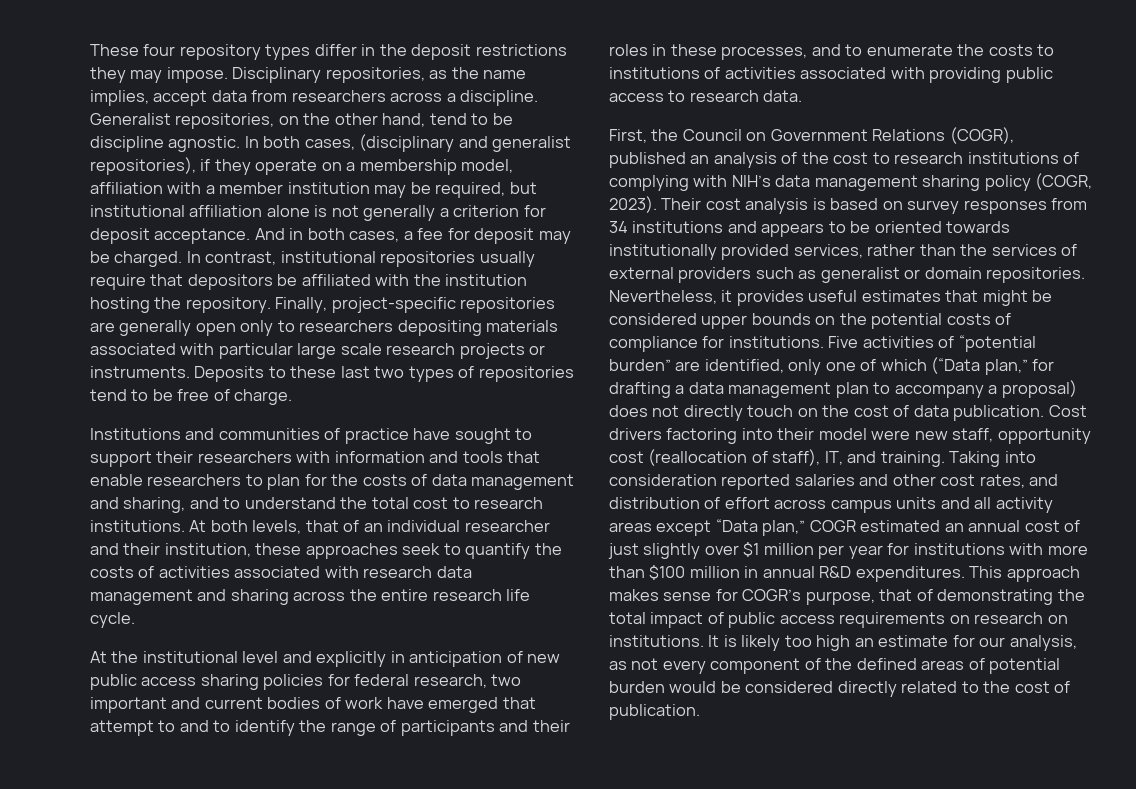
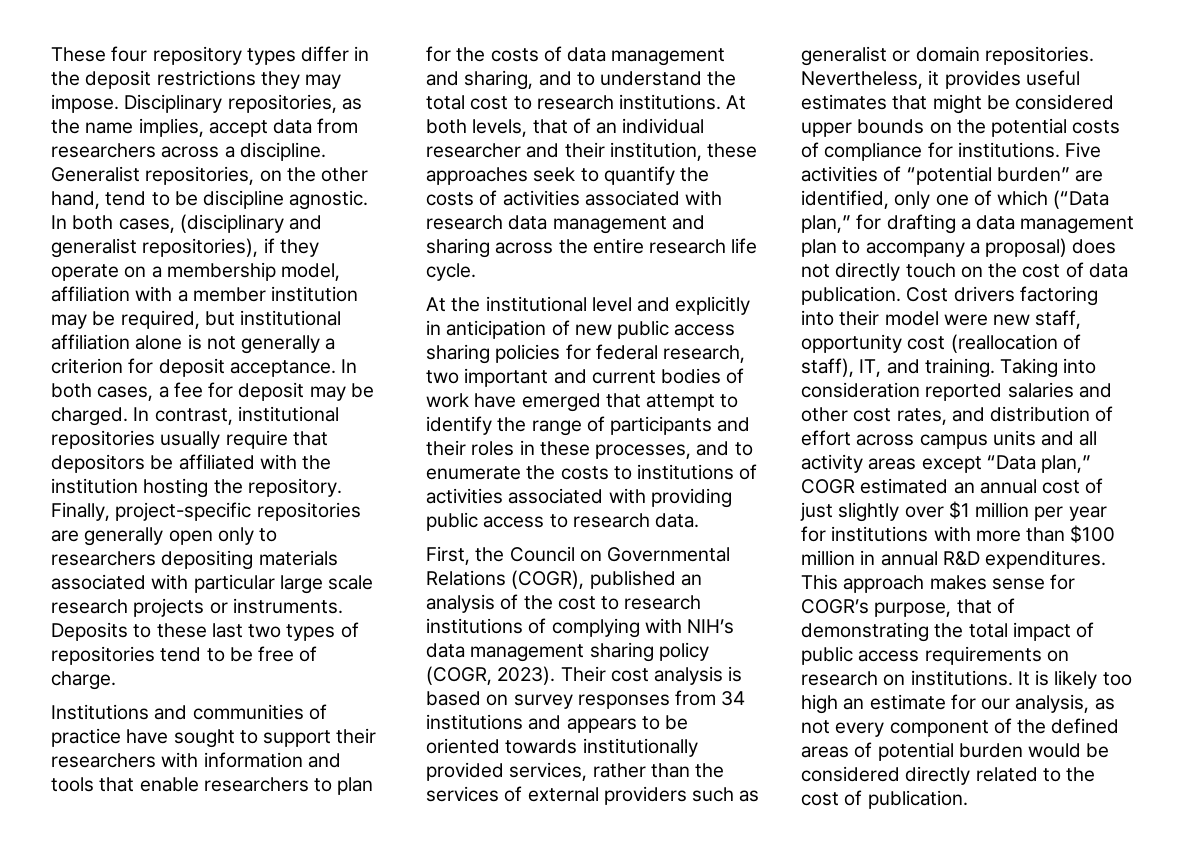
[254,228,304,240] And in -> [341,359,358,373] In
[179,720,231,732] and to -> (739, 401) none
[770,129,868,141] Government -> [607,547,731,562] Governmental

